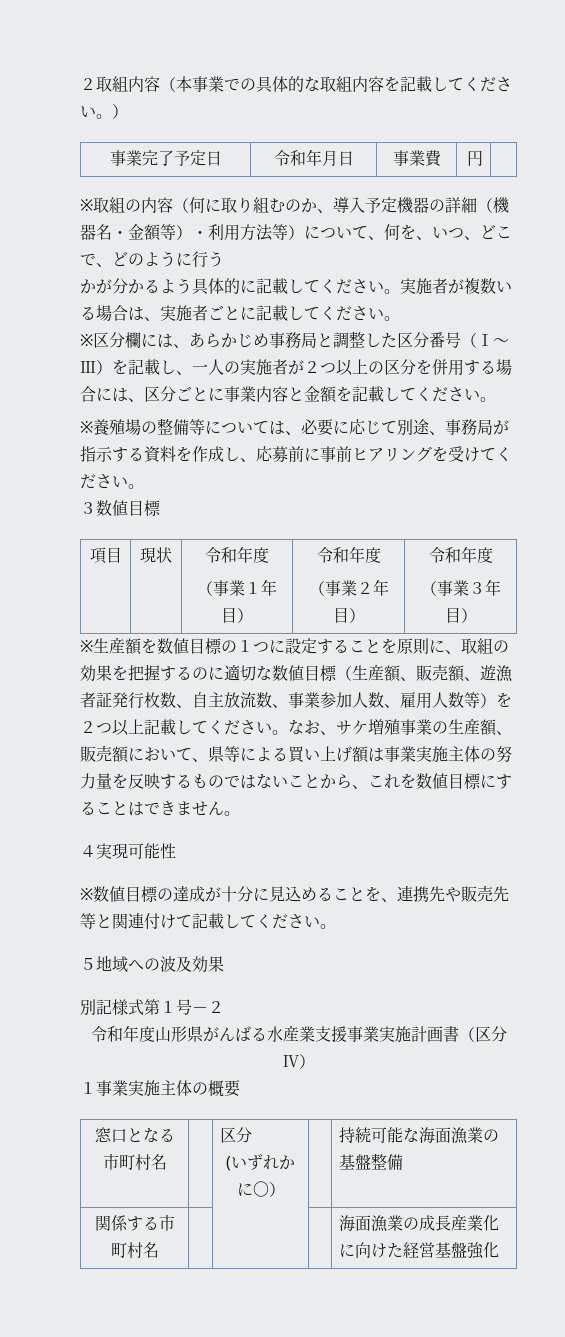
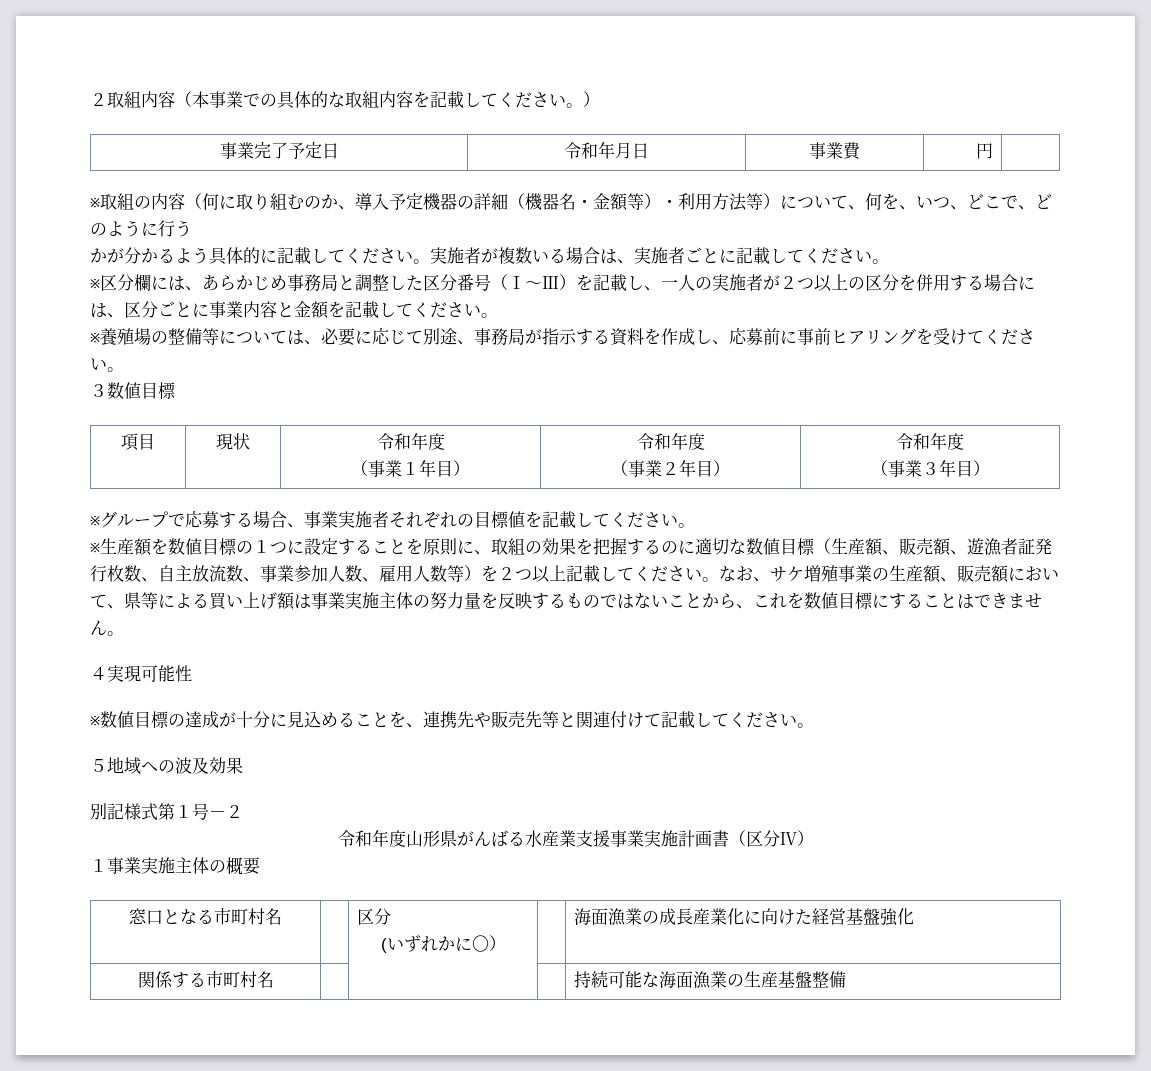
(477, 615) none -> [90,511,695,529] // ※グループで応募する場合、事業実施者それぞれの目標値を記載してください。
[338,1127,499,1144] [338,1153,403,1170] [94,1215,175,1231] [110,1242,159,1258] | 持続可能な海面漁業の基盤整備 // 関係する市町村名 | | | -> (506, 943) none
(499, 1250) none -> [137,971,274,988] [574,971,847,989] // 関係する市町村名 | | | | 持続可能な海面漁業の生産基盤整備

